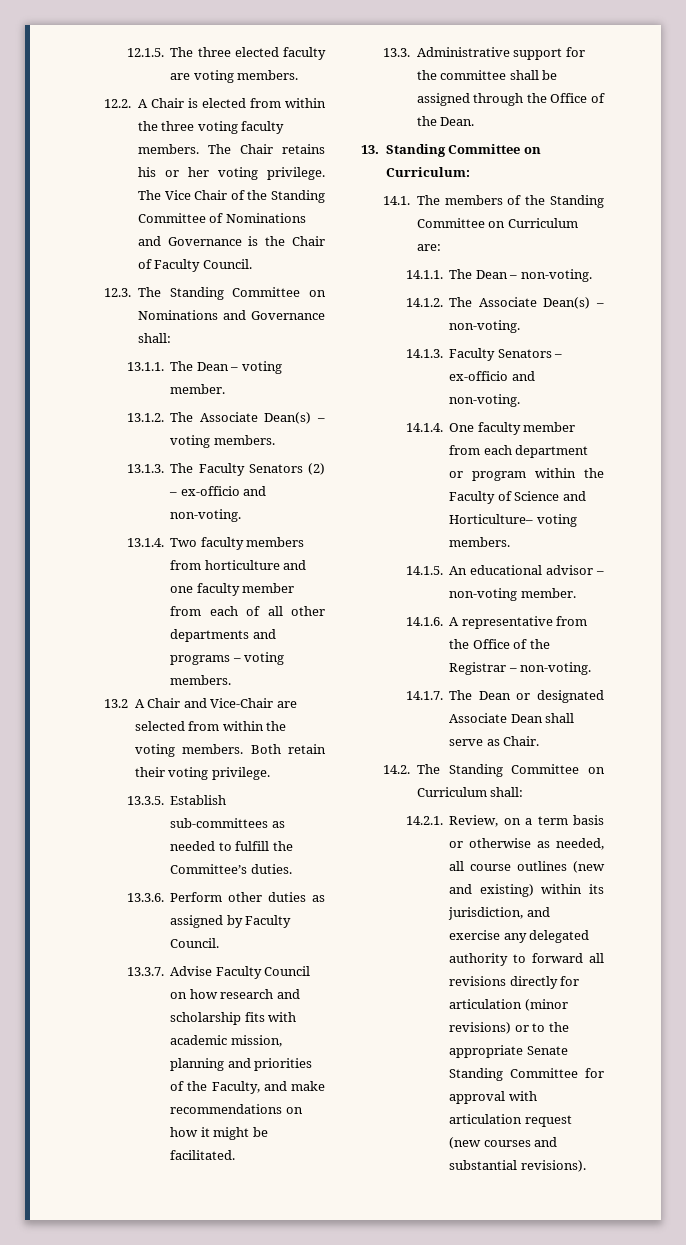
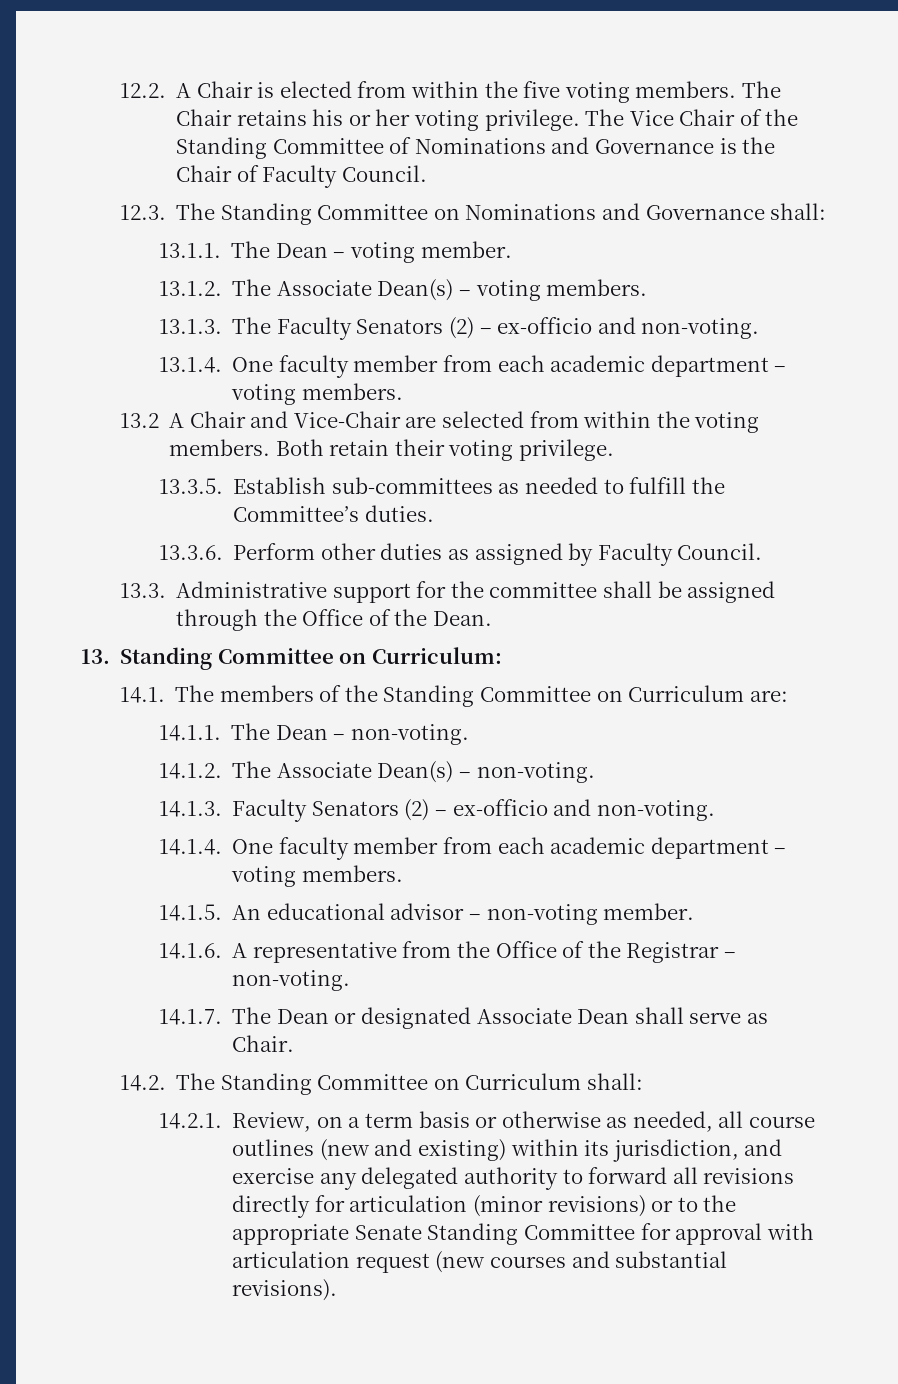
[126,47,326,60] [170,70,299,83] 12.1.5. The three elected faculty are voting members. // -> (120, 90) none
[161,121,285,134] three voting faculty -> [523,81,630,103] five voting
[170,537,305,550] [170,560,307,570] [170,583,295,596] [170,606,325,616] [170,629,276,642] [170,655,231,665] Two faculty members from horticulture and one faculty member from each of all other departments and programs -> [232,355,769,378] One faculty member from each academic department
[126,966,311,979] [170,989,300,999] [170,1012,297,1025] [170,1035,282,1047] [170,1058,313,1071] [170,1081,325,1094] [170,1104,303,1114] [170,1127,268,1140] [170,1150,236,1160] // 13.3.7. Advise Faculty Council on how research and scholarship fits with academic mission, planning and priorities of the Faculty, and make recommendations on how it might be facilitated. -> (763, 551) none
(552, 353) none -> [404,799,430,821] (2)
[515,445,589,458] [449,468,604,481] [449,491,586,504] [449,514,534,524] department or program within the Faculty of Science and Horticulture– -> [550,837,787,859] academic department –

